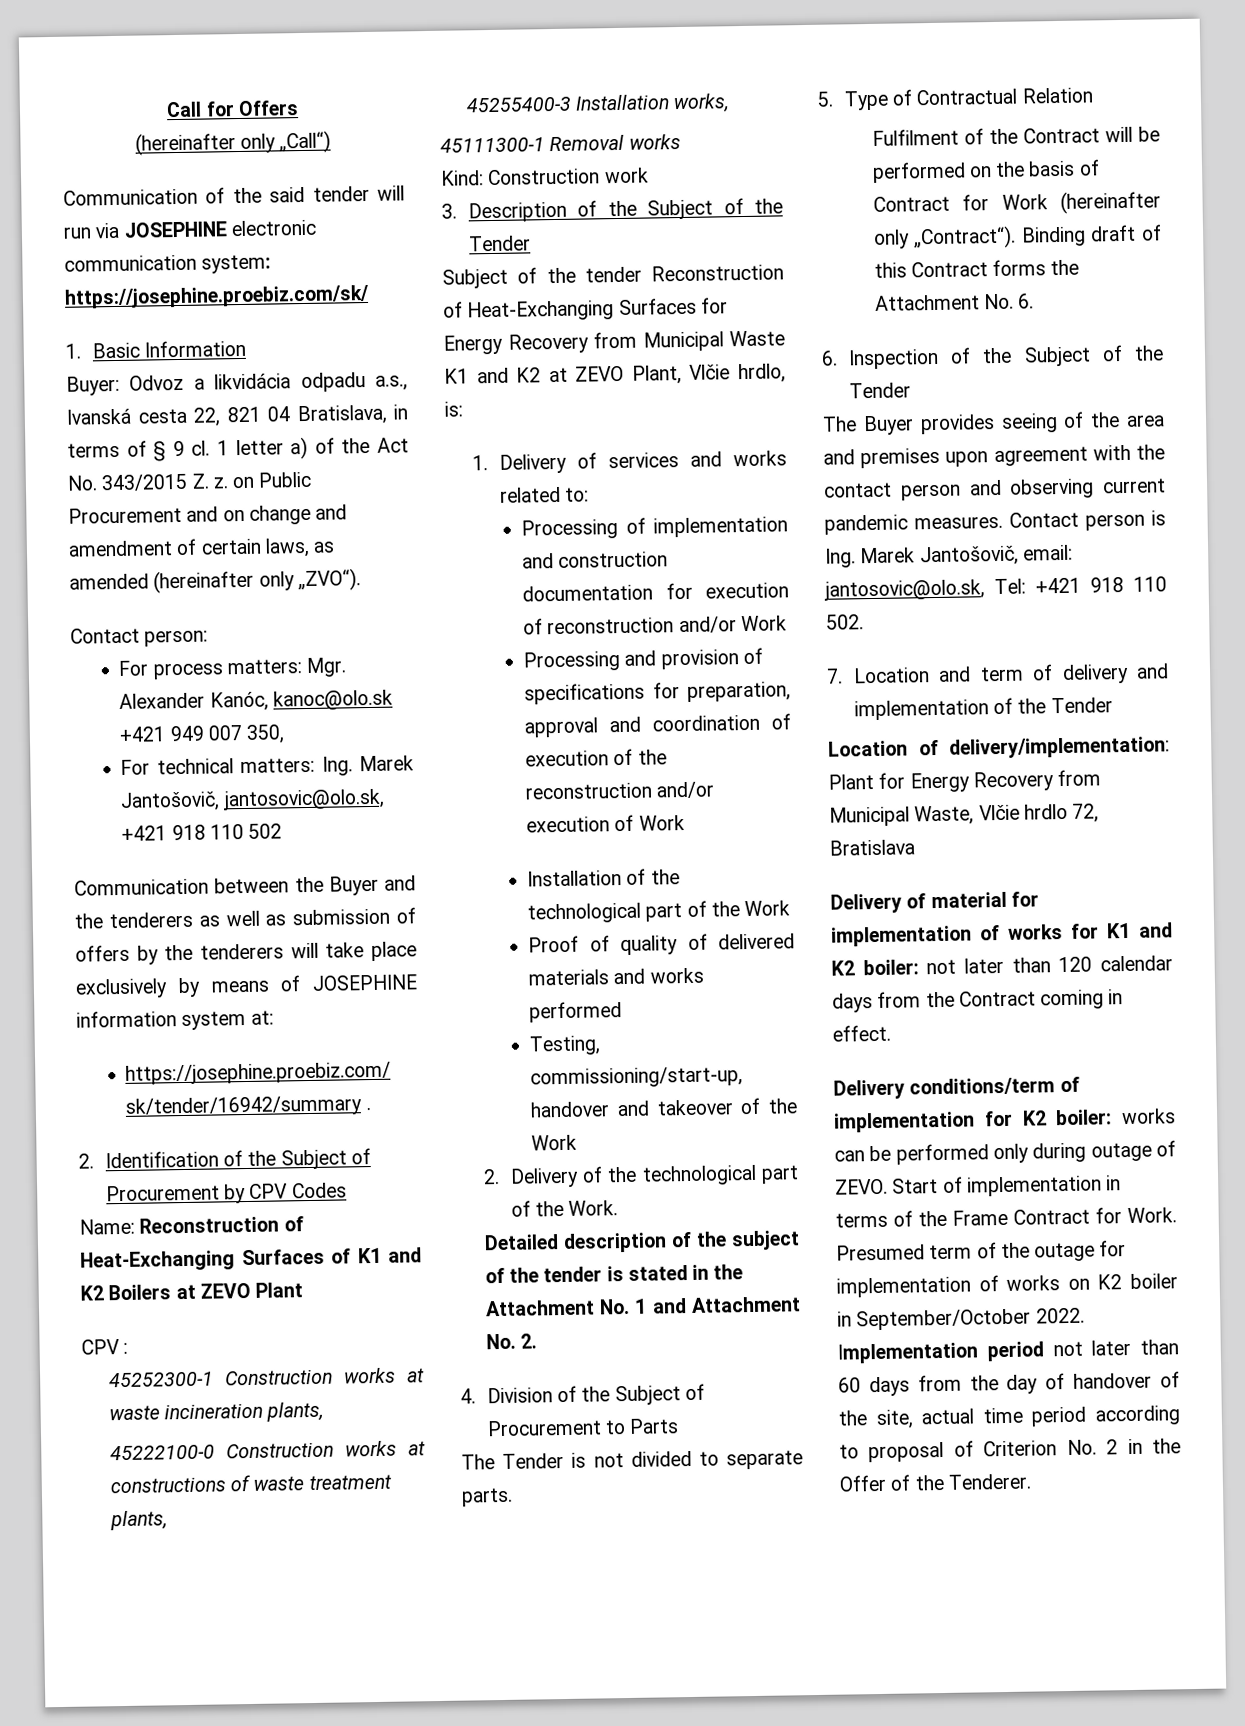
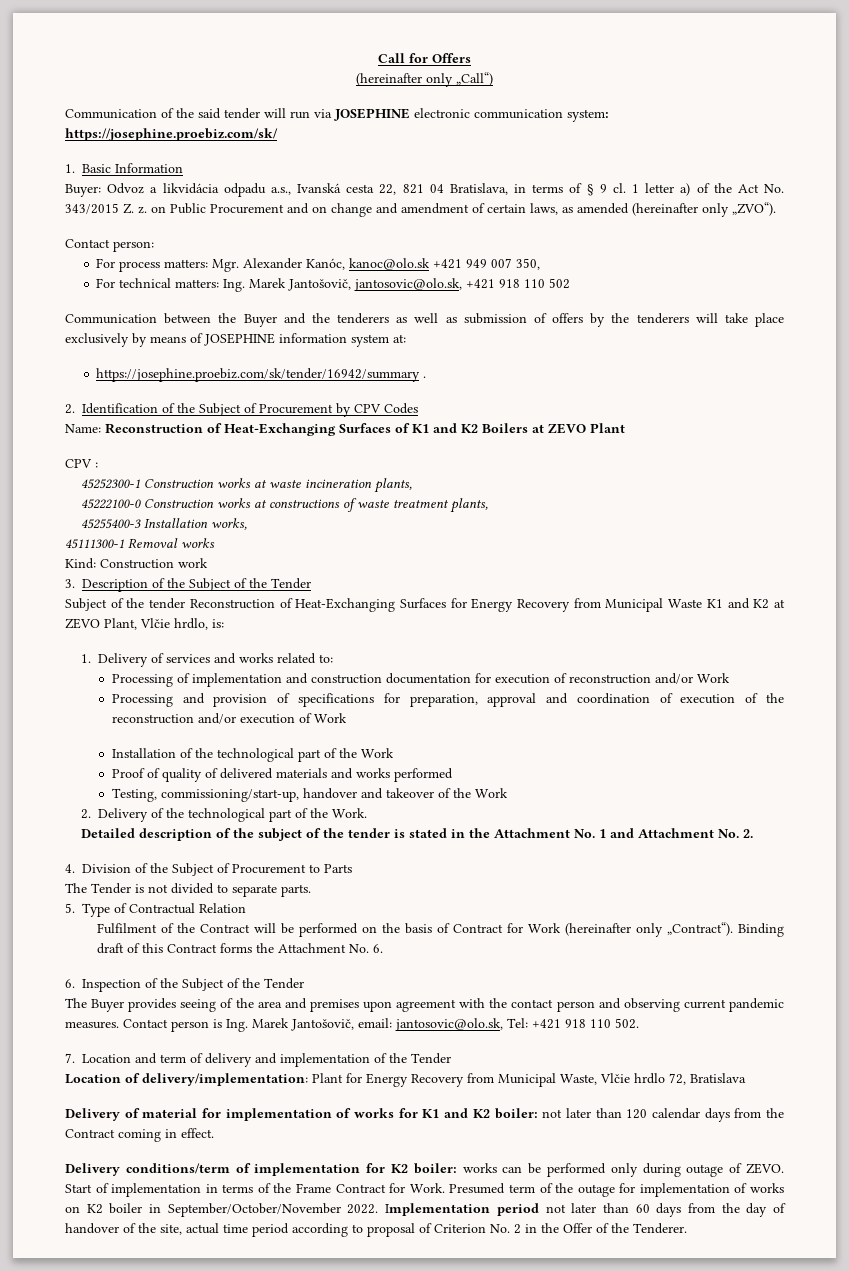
[856,1308,1032,1331] September/October -> [167,1203,341,1217] September/October/November

